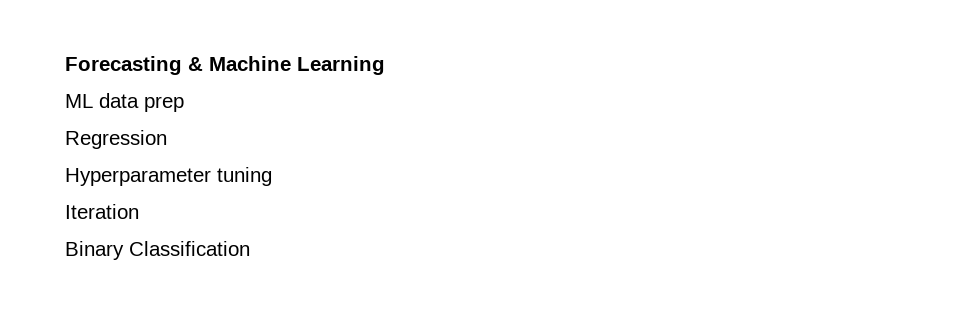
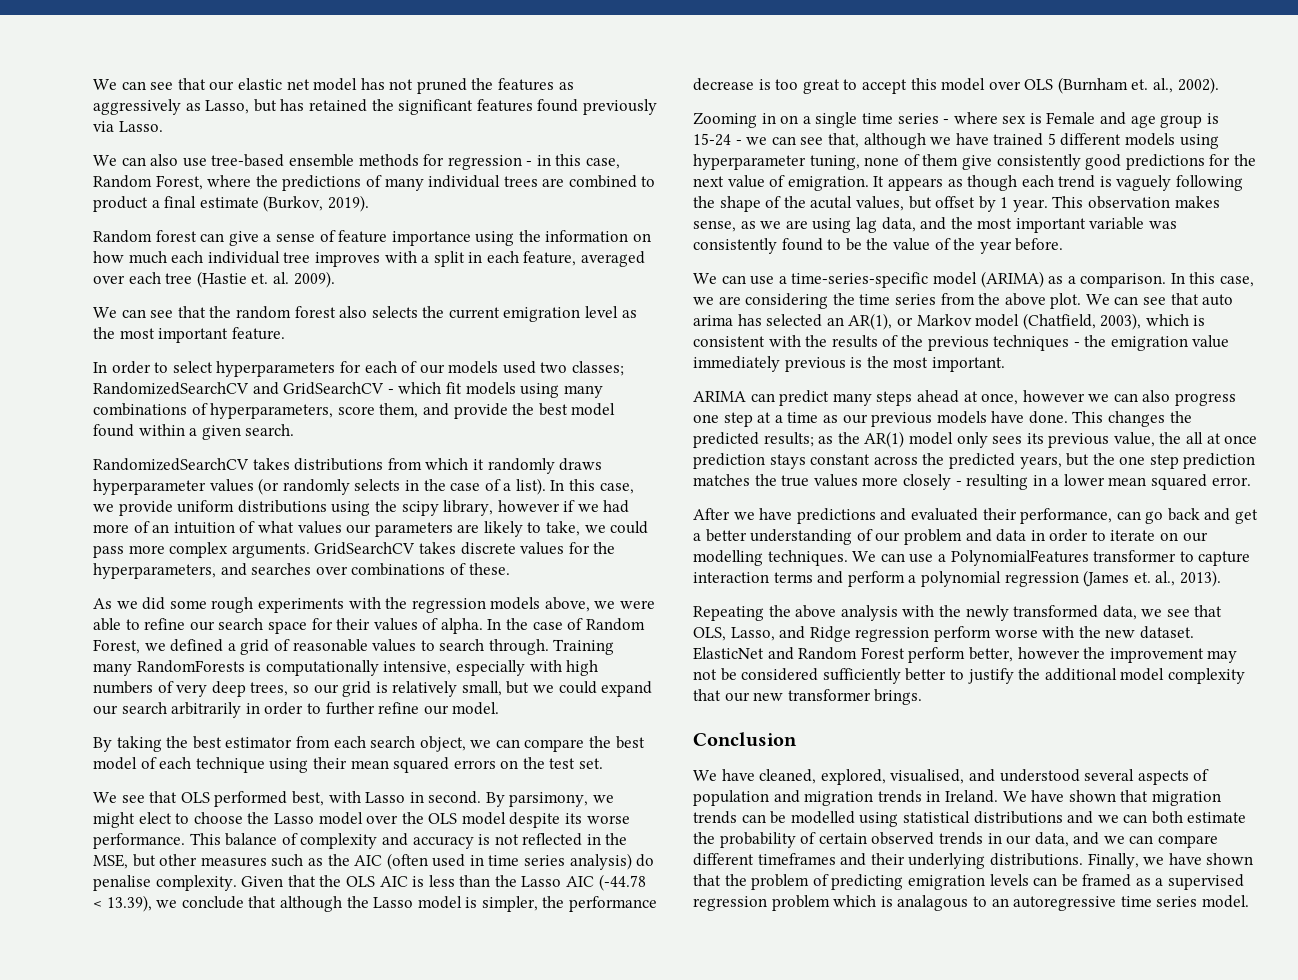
[65,56,385,75] [65,93,184,112] [65,130,167,149] [65,167,272,186] [65,204,139,219] [65,241,250,260] Forecasting & Machine Learning // ML data prep // Regression // Hyperparameter tuning // Iteration // Binary Classification -> [93,78,574,94] [93,99,657,115] [93,121,163,132] [93,154,621,170] [93,175,656,191] [93,195,369,212] [93,230,652,246] [93,251,646,267] [93,271,335,288] [93,306,637,322] [93,327,285,343] [93,361,625,377] [93,382,603,398] [93,403,616,419] [93,424,295,440] [93,458,603,474] [93,478,634,495] [93,500,630,516] [93,521,649,537] [93,542,616,558] [93,563,510,579] [93,597,656,613] [93,618,645,634] [93,639,615,655] [93,660,599,676] [93,681,653,697] [93,702,500,718] [93,736,645,752] [93,757,604,773] [93,791,615,807] [93,812,630,828] [93,833,628,849] [93,853,655,870] [93,874,646,891] [93,895,658,912] [693,77,1219,94] [693,112,1219,128] [693,133,1219,149] [693,154,1256,170] [693,175,1244,191] [693,196,1220,212] [693,217,1178,233] [693,238,1064,254] [693,271,1255,288] [693,293,1234,309] [693,313,1206,330] [693,335,1230,351] [693,356,1005,372] [693,390,1237,406] [693,411,1192,427] [693,431,1258,448] [693,453,1256,469] [693,474,1251,490] [693,508,1259,524] [693,529,1208,545] [693,550,1251,566] [693,570,1221,587] [693,605,1223,621] [693,626,1194,642] [693,647,1238,663] [693,668,1245,684] [693,689,923,705] [693,732,797,747] [693,769,1210,785] [693,790,1221,806] [693,811,1247,827] [693,832,1219,848] [693,853,1254,869] [693,874,1245,890] [693,895,1249,911] We can see that our elastic net model has not pruned the features as aggressively as Lasso, but has retained the significant features found previously via Lasso. // We can also use tree-based ensemble methods for regression - in this case, Random Forest, where the predictions of many individual trees are combined to product a final estimate (Burkov, 2019). // Random forest can give a sense of feature importance using the information on how much each individual tree improves with a split in each feature, averaged over each tree (Hastie et. al. 2009). // We can see that the random forest also selects the current emigration level as the most important feature. // In order to select hyperparameters for each of our models used two classes; RandomizedSearchCV and GridSearchCV - which fit models using many combinations of hyperparameters, score them, and provide the best model found within a given search. // RandomizedSearchCV takes distributions from which it randomly draws hyperparameter values (or randomly selects in the case of a list). In this case, we provide uniform distributions using the scipy library, however if we had more of an intuition of what values our parameters are likely to take, we could pass more complex arguments. GridSearchCV takes discrete values for the hyperparameters, and searches over combinations of these. // As we did some rough experiments with the regression models above, we were able to refine our search space for their values of alpha. In the case of Random Forest, we defined a grid of reasonable values to search through. Training many RandomForests is computationally intensive, especially with high numbers of very deep trees, so our grid is relatively small, but we could expand our search arbitrarily in order to further refine our model. // By taking the best estimator from each search object, we can compare the best model of each technique using their mean squared errors on the test set. // We see that OLS performed best, with Lasso in second. By parsimony, we might elect to choose the Lasso model over the OLS model despite its worse performance. This balance of complexity and accuracy is not reflected in the MSE, but other measures such as the AIC (often used in time series analysis) do penalise complexity. Given that the OLS AIC is less than the Lasso AIC (-44.78 < 13.39), we conclude that although the Lasso model is simpler, the performance decrease is too great to accept this model over OLS (Burnham et. al., 2002). // Zooming in on a single time series - where sex is Female and age group is 15-24 - we can see that, although we have trained 5 different models using hyperparameter tuning, none of them give consistently good predictions for the next value of emigration. It appears as though each trend is vaguely following the shape of the acutal values, but offset by 1 year. This observation makes sense, as we are using lag data, and the most important variable was consistently found to be the value of the year before. // We can use a time-series-specific model (ARIMA) as a comparison. In this case, we are considering the time series from the above plot. We can see that auto arima has selected an AR(1), or Markov model (Chatfield, 2003), which is consistent with the results of the previous techniques - the emigration value immediately previous is the most important. // ARIMA can predict many steps ahead at once, however we can also progress one step at a time as our previous models have done. This changes the predicted results; as the AR(1) model only sees its previous value, the all at once prediction stays constant across the predicted years, but the one step prediction matches the true values more closely - resulting in a lower mean squared error. // After we have predictions and evaluated their performance, can go back and get a better understanding of our problem and data in order to iterate on our modelling techniques. We can use a PolynomialFeatures transformer to capture interaction terms and perform a polynomial regression (James et. al., 2013). // Repeating the above analysis with the newly transformed data, we see that OLS, Lasso, and Ridge regression perform worse with the new dataset. ElasticNet and Random Forest perform better, however the improvement may not be considered sufficiently better to justify the additional model complexity that our new transformer brings. // Conclusion // We have cleaned, explored, visualised, and understood several aspects of population and migration trends in Ireland. We have shown that migration trends can be modelled using statistical distributions and we can both estimate the probability of certain observed trends in our data, and we can compare different timeframes and their underlying distributions. Finally, we have shown that the problem of predicting emigration levels can be framed as a supervised regression problem which is analagous to an autoregressive time series model.

